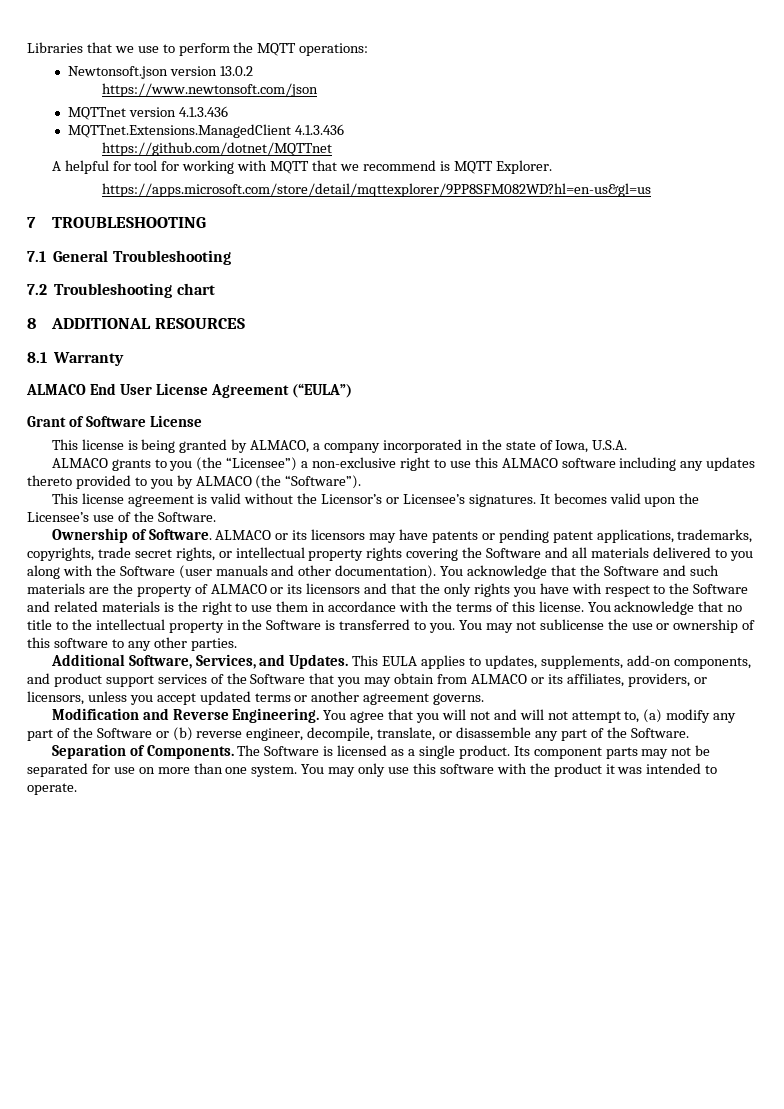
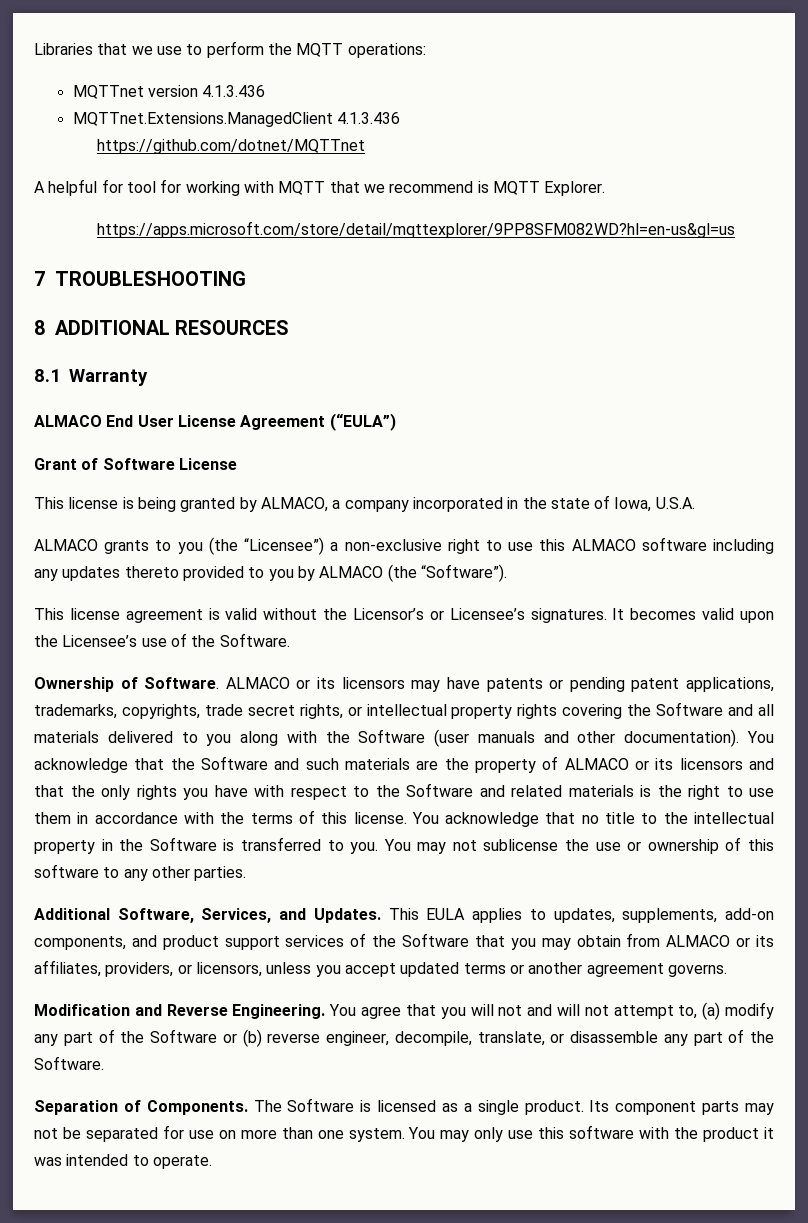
[68,66,253,79] [102,83,319,97] // Newtonsoft.json version 13.0.2 // https://www.newtonsoft.com/json -> (426, 50) none
[27,250,231,265] [27,283,215,298] // 7.1 General Troubleshooting // 7.2 Troubleshooting chart -> (246, 278) none

